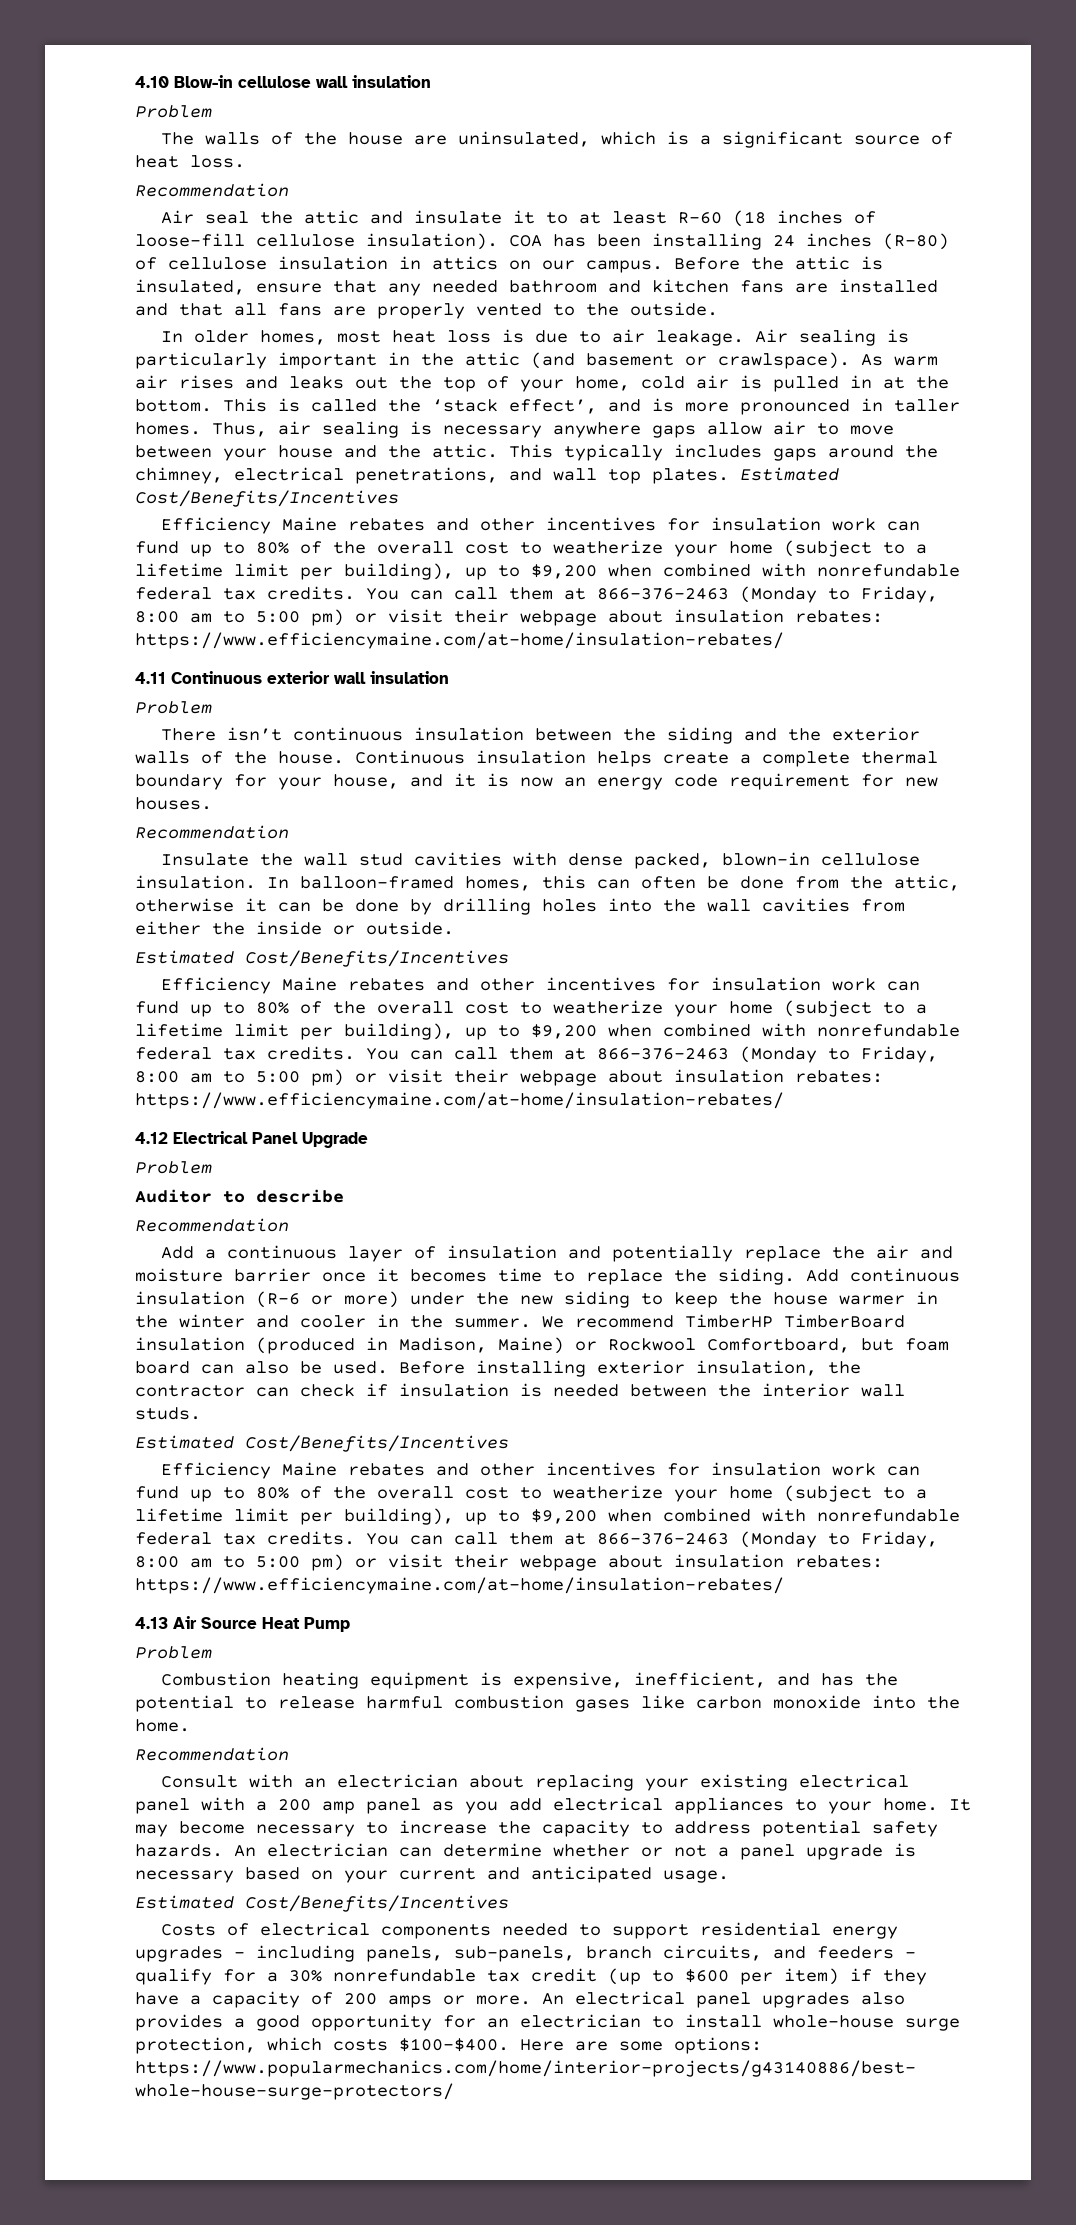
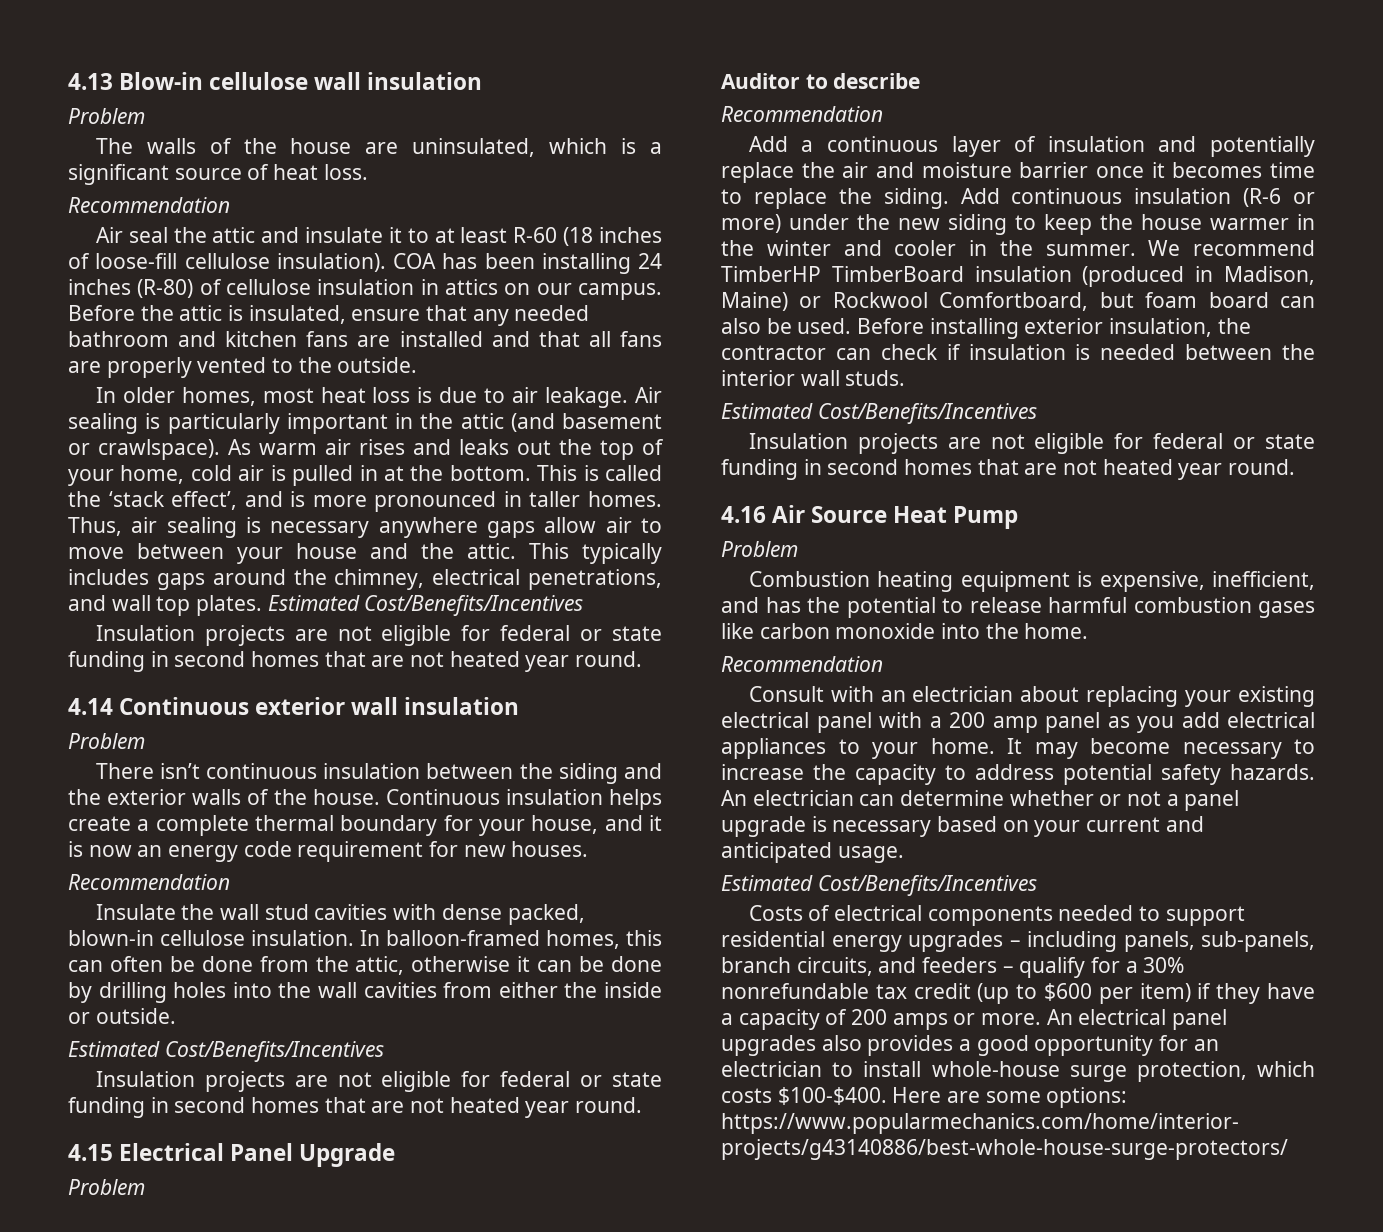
[135,76,169,88] 4.10 -> [68,73,113,90] 4.13
[160,517,920,534] [135,540,927,557] [135,563,960,580] [135,586,938,603] [135,609,883,626] [135,632,784,649] [135,672,166,684] Efficiency Maine rebates and other incentives for insulation work can fund up to 80% of the overall cost to weatherize your home (subject to a lifetime limit per building), up to $9,200 when combined with nonrefundable federal tax credits. You can call them at 866-376-2463 (Monday to Friday, 8:00 am to 5:00 pm) or visit their webpage about insulation rebates: https://www.efficiencymaine.com/at-home/insulation-rebates/ // 4.11 -> [95,625,662,646] [68,651,643,672] [68,698,113,715] Insulation projects are not eligible for federal or state funding in second homes that are not heated year round. // 4.14
[160,977,920,994] [135,1000,927,1017] [135,1023,960,1040] [135,1046,938,1063] [135,1069,883,1086] [135,1092,784,1109] [135,1132,168,1144] Efficiency Maine rebates and other incentives for insulation work can fund up to 80% of the overall cost to weatherize your home (subject to a lifetime limit per building), up to $9,200 when combined with nonrefundable federal tax credits. You can call them at 866-376-2463 (Monday to Friday, 8:00 am to 5:00 pm) or visit their webpage about insulation rebates: https://www.efficiencymaine.com/at-home/insulation-rebates/ // 4.12 -> [95,1071,662,1092] [68,1097,643,1118] [68,1144,113,1161] Insulation projects are not eligible for federal or state funding in second homes that are not heated year round. // 4.15
[160,1462,920,1479] [135,1485,927,1502] [135,1508,960,1525] [135,1531,938,1548] [135,1554,883,1571] [135,1577,784,1594] [135,1617,168,1629] Efficiency Maine rebates and other incentives for insulation work can fund up to 80% of the overall cost to weatherize your home (subject to a lifetime limit per building), up to $9,200 when combined with nonrefundable federal tax credits. You can call them at 866-376-2463 (Monday to Friday, 8:00 am to 5:00 pm) or visit their webpage about insulation rebates: https://www.efficiencymaine.com/at-home/insulation-rebates/ // 4.13 -> [748,433,1315,454] [721,459,1296,480] [721,506,766,523] Insulation projects are not eligible for federal or state funding in second homes that are not heated year round. // 4.16

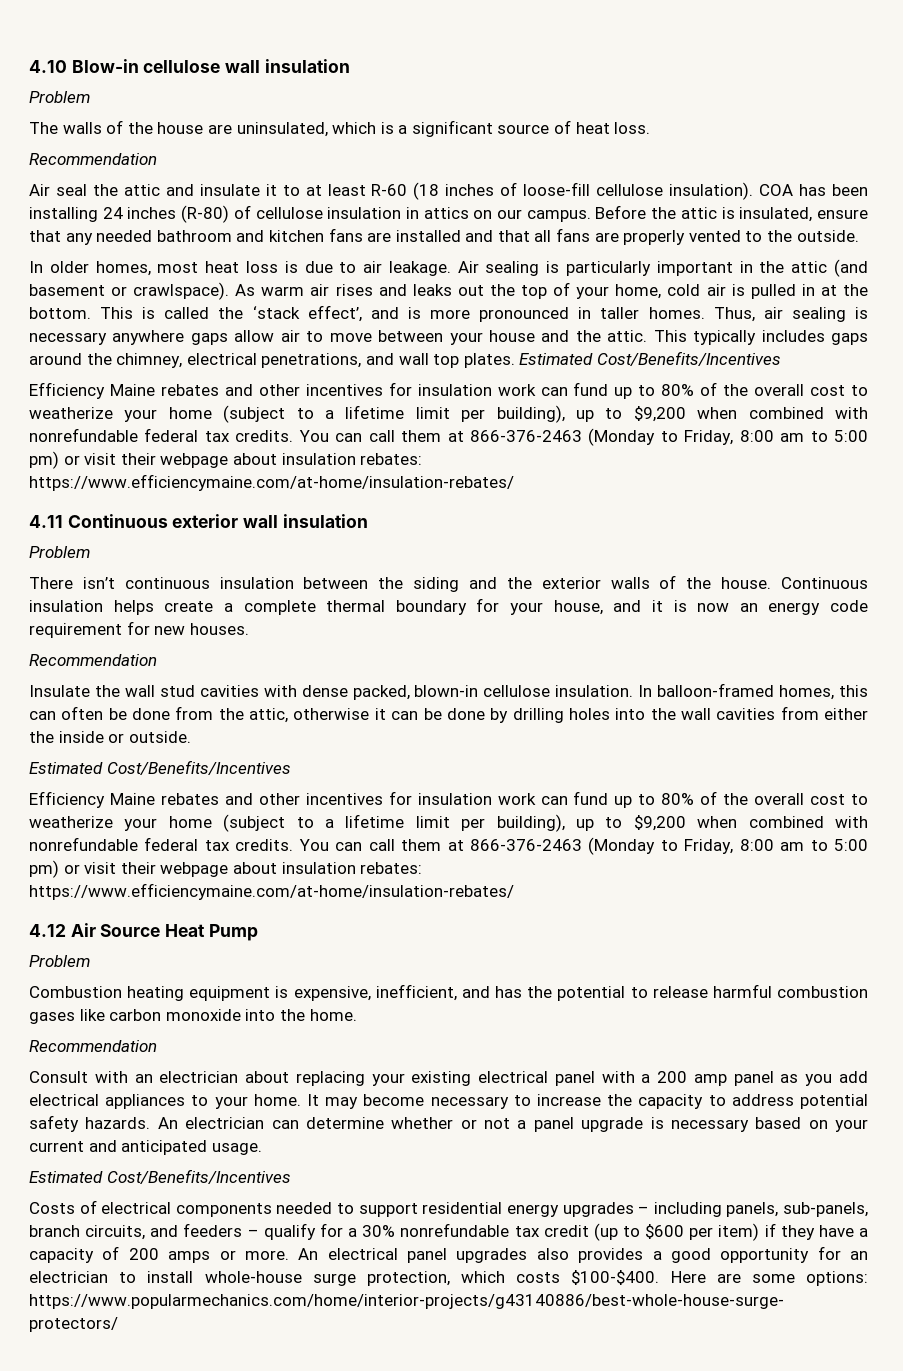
[68,73,113,90] 4.13 -> [29,60,67,73] 4.10
[95,625,662,646] [68,651,643,672] [68,698,113,715] Insulation projects are not eligible for federal or state funding in second homes that are not heated year round. // 4.14 -> [29,382,869,399] [29,405,868,423] [29,428,868,446] [29,451,423,469] [29,474,514,491] [29,515,63,528] Efficiency Maine rebates and other incentives for insulation work can fund up to 80% of the overall cost to weatherize your home (subject to a lifetime limit per building), up to $9,200 when combined with nonrefundable federal tax credits. You can call them at 866-376-2463 (Monday to Friday, 8:00 am to 5:00 pm) or visit their webpage about insulation rebates: https://www.efficiencymaine.com/at-home/insulation-rebates/ // 4.11
[95,1071,662,1092] [68,1097,643,1118] [68,1143,396,1167] [68,1179,145,1195] [721,73,921,89] [721,106,883,122] [748,136,1315,157] [721,162,1315,183] [721,188,1315,209] [721,214,1315,235] [721,240,1315,256] [721,266,1315,287] [721,292,1315,311] [721,318,1251,339] [721,344,1315,360] [721,370,906,386] [721,403,1037,424] [748,433,1315,454] [721,459,1296,480] [721,506,766,523] Insulation projects are not eligible for federal or state funding in second homes that are not heated year round. // 4.15 Electrical Panel Upgrade // Problem // Auditor to describe // Recommendation // Add a continuous layer of insulation and potentially replace the air and moisture barrier once it becomes time to replace the siding. Add continuous insulation (R-6 or more) under the new siding to keep the house warmer in the winter and cooler in the summer. We recommend TimberHP TimberBoard insulation (produced in Madison, Maine) or Rockwool Comfortboard, but foam board can also be used. Before installing exterior insulation, the contractor can check if insulation is needed between the interior wall studs. // Estimated Cost/Benefits/Incentives // Insulation projects are not eligible for federal or state funding in second homes that are not heated year round. // 4.16 -> [29,791,869,808] [29,814,868,832] [29,837,868,855] [29,860,423,878] [29,883,514,900] [29,924,66,937] Efficiency Maine rebates and other incentives for insulation work can fund up to 80% of the overall cost to weatherize your home (subject to a lifetime limit per building), up to $9,200 when combined with nonrefundable federal tax credits. You can call them at 866-376-2463 (Monday to Friday, 8:00 am to 5:00 pm) or visit their webpage about insulation rebates: https://www.efficiencymaine.com/at-home/insulation-rebates/ // 4.12

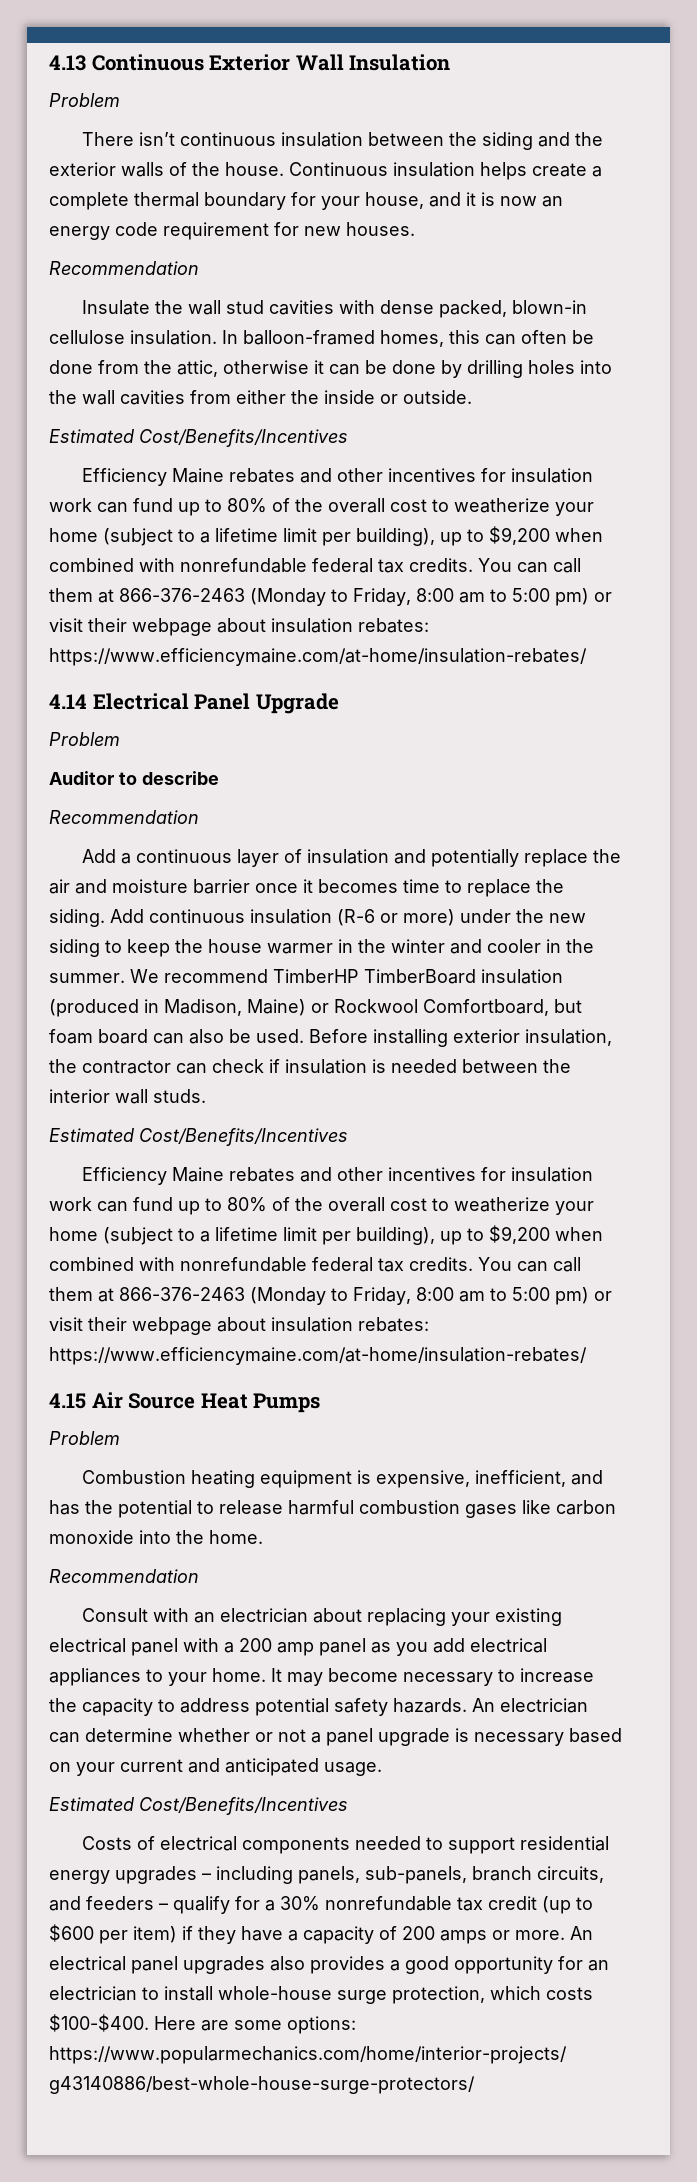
[29,59,350,73] [29,91,90,103] [29,120,651,137] [29,153,157,165] [29,182,868,200] [29,205,869,223] [29,228,859,245] [29,259,868,277] [29,282,868,300] [29,305,869,322] [29,330,868,345] [29,351,781,368] [29,382,869,399] [29,405,868,423] [29,428,868,446] [29,451,423,469] [29,474,514,491] [29,514,368,528] 4.10 Blow-in cellulose wall insulation // Problem // The walls of the house are uninsulated, which is a significant source of heat loss. // Recommendation // Air seal the attic and insulate it to at least R-60 (18 inches of loose-fill cellulose insulation). COA has been installing 24 inches (R-80) of cellulose insulation in attics on our campus. Before the attic is insulated, ensure that any needed bathroom and kitchen fans are installed and that all fans are properly vented to the outside. // In older homes, most heat loss is due to air leakage. Air sealing is particularly important in the attic (and basement or crawlspace). As warm air rises and leaks out the top of your home, cold air is pulled in at the bottom. This is called the ‘stack effect’, and is more pronounced in taller homes. Thus, air sealing is necessary anywhere gaps allow air to move between your house and the attic. This typically includes gaps around the chimney, electrical penetrations, and wall top plates. Estimated Cost/Benefits/Incentives // Efficiency Maine rebates and other incentives for insulation work can fund up to 80% of the overall cost to weatherize your home (subject to a lifetime limit per building), up to $9,200 when combined with nonrefundable federal tax credits. You can call them at 866-376-2463 (Monday to Friday, 8:00 am to 5:00 pm) or visit their webpage about insulation rebates: https://www.efficiencymaine.com/at-home/insulation-rebates/ // 4.11 Continuous exterior wall insulation -> [49,54,451,71] 4.13 Continuous Exterior Wall Insulation
[29,924,66,937] 4.12 -> [49,693,339,714] [49,732,120,746] [49,771,219,785] [49,810,199,824] [81,849,621,867] [49,879,564,897] [49,909,586,927] [49,939,594,957] [49,969,563,984] [49,999,582,1017] [49,1029,612,1047] [49,1059,571,1074] [49,1089,206,1104] [49,1128,348,1146] [81,1167,593,1185] [49,1197,594,1215] [49,1225,603,1245] [49,1257,581,1272] [49,1287,612,1305] [49,1317,429,1335] [49,1347,587,1365] [49,1393,86,1409] 4.14 Electrical Panel Upgrade // Problem // Auditor to describe // Recommendation // Add a continuous layer of insulation and potentially replace the air and moisture barrier once it becomes time to replace the siding. Add continuous insulation (R-6 or more) under the new siding to keep the house warmer in the winter and cooler in the summer. We recommend TimberHP TimberBoard insulation (produced in Madison, Maine) or Rockwool Comfortboard, but foam board can also be used. Before installing exterior insulation, the contractor can check if insulation is needed between the interior wall studs. // Estimated Cost/Benefits/Incentives // Efficiency Maine rebates and other incentives for insulation work can fund up to 80% of the overall cost to weatherize your home (subject to a lifetime limit per building), up to $9,200 when combined with nonrefundable federal tax credits. You can call them at 866-376-2463 (Monday to Friday, 8:00 am to 5:00 pm) or visit their webpage about insulation rebates: https://www.efficiencymaine.com/at-home/insulation-rebates/ // 4.15
[208,924,258,941] Pump -> [253,1393,321,1413] Pumps

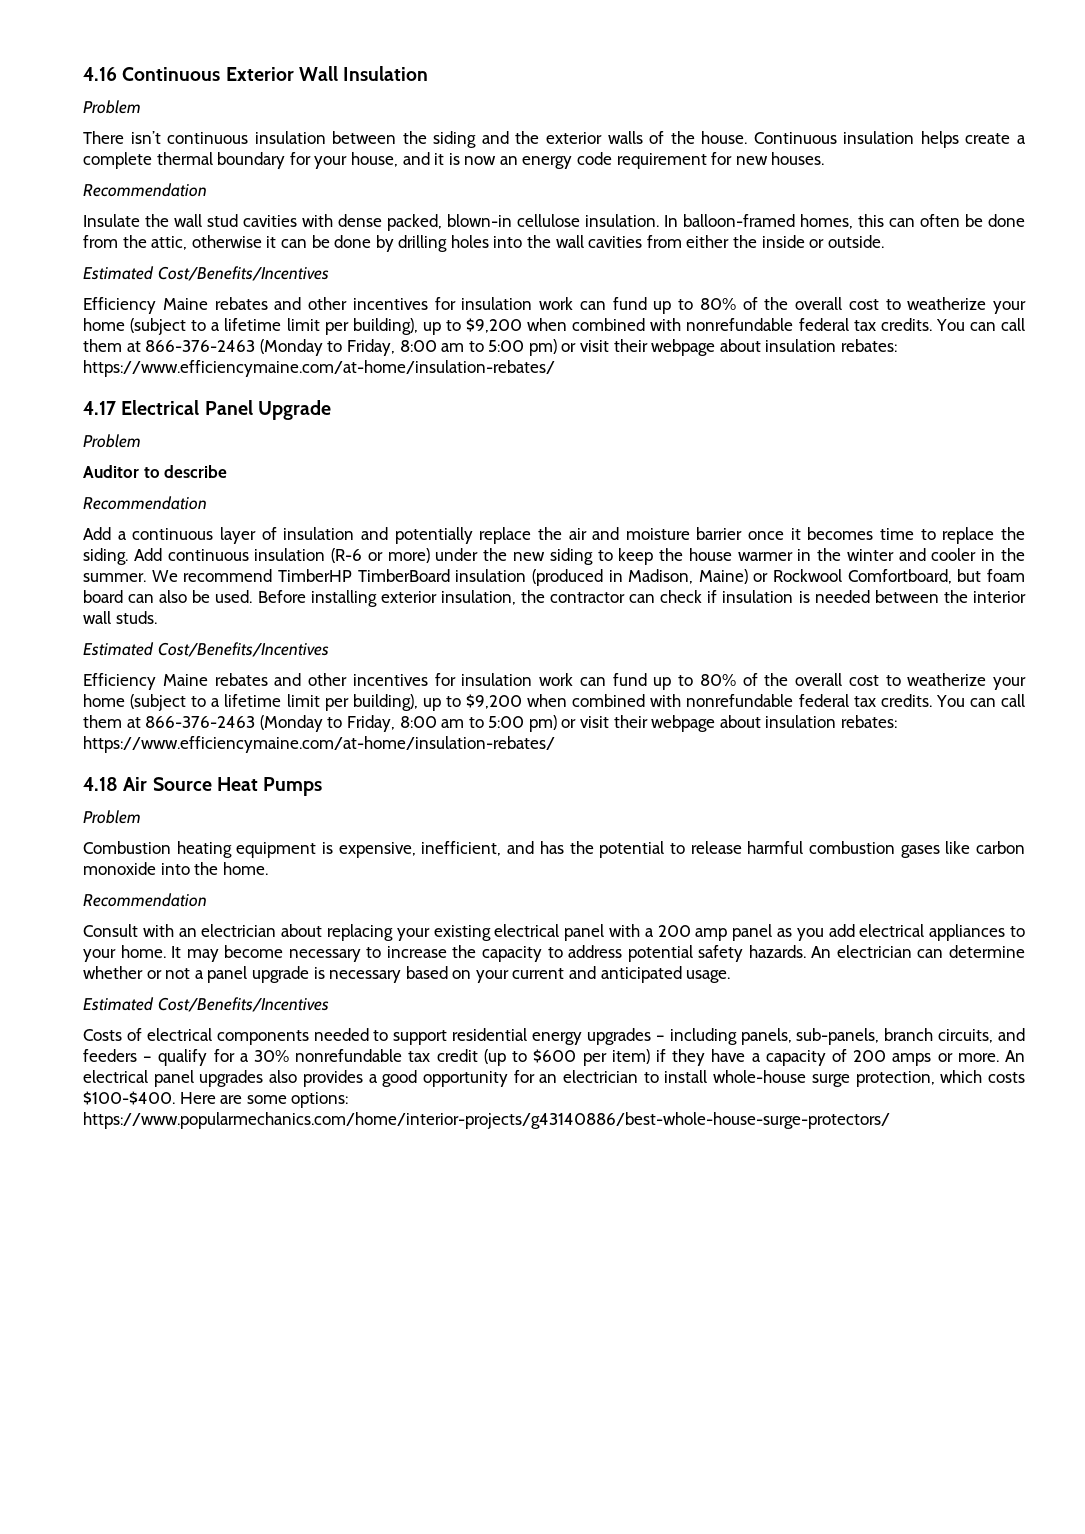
[49,55,86,71] 4.13 -> [83,67,117,81] 4.16
[49,694,87,709] 4.14 -> [83,401,116,415] 4.17
[49,1393,86,1409] 4.15 -> [83,777,118,791] 4.18

